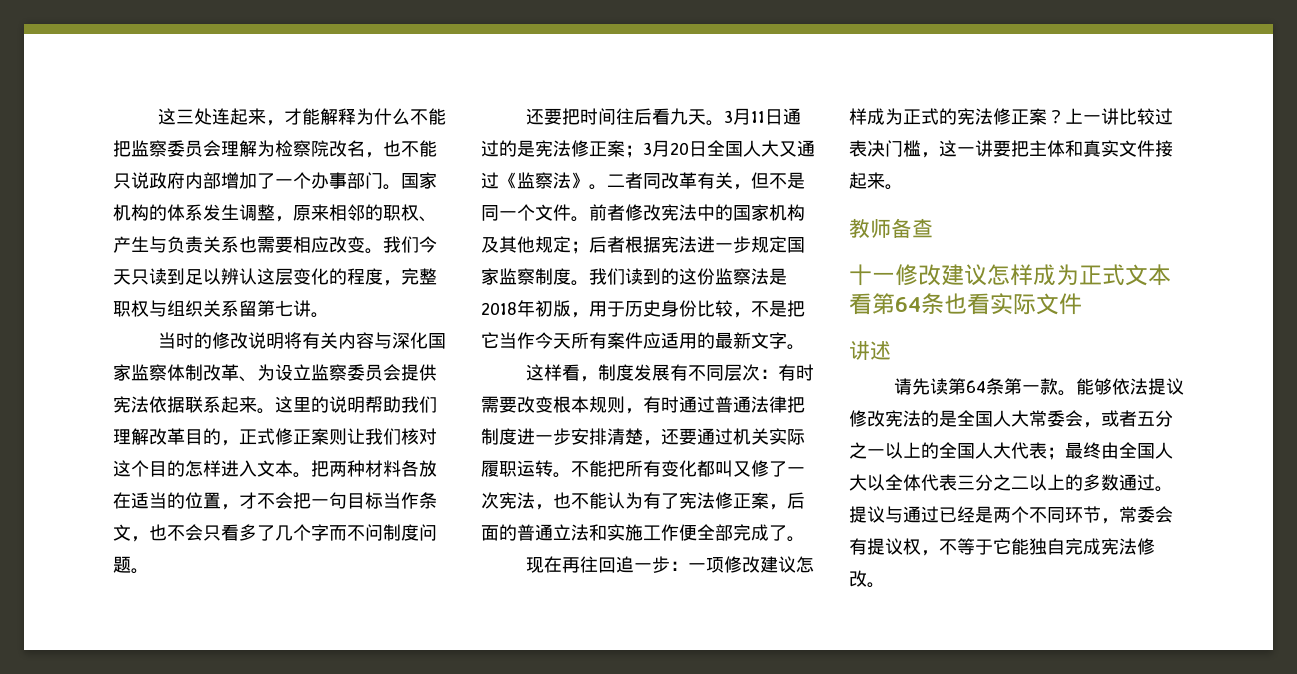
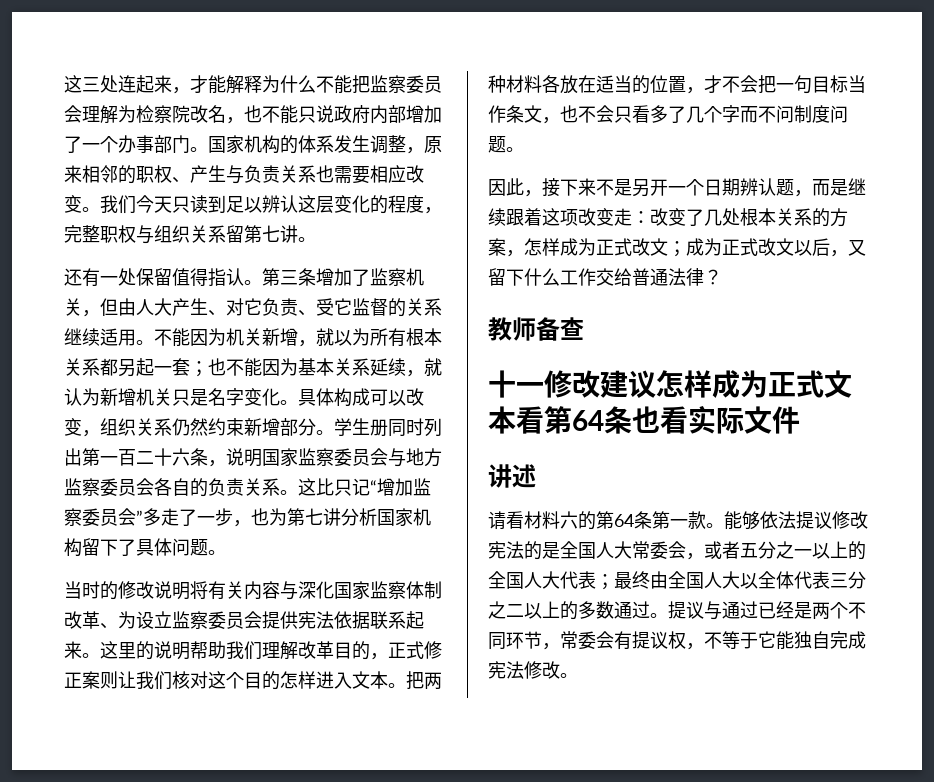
(329, 315) none -> [64,268,424,287] [64,298,442,317] [64,328,442,347] [64,358,442,377] [64,388,424,407] [64,418,442,437] [64,448,442,467] [64,478,431,497] [64,508,431,527] [64,538,226,557] // 还有一处保留值得指认。第三条增加了监察机关，但由人大产生、对它负责、受它监督的关系继续适用。不能因为机关新增，就以为所有根本关系都另起一套；也不能因为基本关系延续，就认为新增机关只是名字变化。具体构成可以改变，组织关系仍然约束新增部分。学生册同时列出第一百二十六条，说明国家监察委员会与地方监察委员会各自的负责关系。这比只记“增加监察委员会”多走了一步，也为第七讲分析国家机构留下了具体问题。
[525,108,801,126] [481,140,815,158] [481,172,805,190] [481,204,805,222] [481,236,805,254] [481,268,787,286] [481,300,805,318] [481,332,805,350] [525,364,814,382] [481,396,805,414] [481,428,805,446] [481,460,805,478] [481,492,805,510] [481,524,805,542] [525,556,814,573] [849,108,1173,125] [849,140,1173,158] [849,172,903,190] 还要把时间往后看九天。3月11日通过的是宪法修正案；3月20日全国人大又通过《监察法》。二者同改革有关，但不是同一个文件。前者修改宪法中的国家机构及其他规定；后者根据宪法进一步规定国家监察制度。我们读到的这份监察法是2018年初版，用于历史身份比较，不是把它当作今天所有案件应适用的最新文字。 // 这样看，制度发展有不同层次：有时需要改变根本规则，有时通过普通法律把制度进一步安排清楚，还要通过机关实际履职运转。不能把所有变化都叫又修了一次宪法，也不能认为有了宪法修正案，后面的普通立法和实施工作便全部完成了。 // 现在再往回追一步：一项修改建议怎样成为正式的宪法修正案？上一讲比较过表决门槛，这一讲要把主体和真实文件接起来。 -> [488,178,866,197] [488,208,848,227] [488,238,866,257] [488,268,722,286] 因此，接下来不是另开一个日期辨认题，而是继续跟着这项改变走：改变了几处根本关系的方案，怎样成为正式改文；成为正式改文以后，又留下什么工作交给普通法律？
[911,378,948,395] 先读 -> [506,511,596,530] 看材料六的

